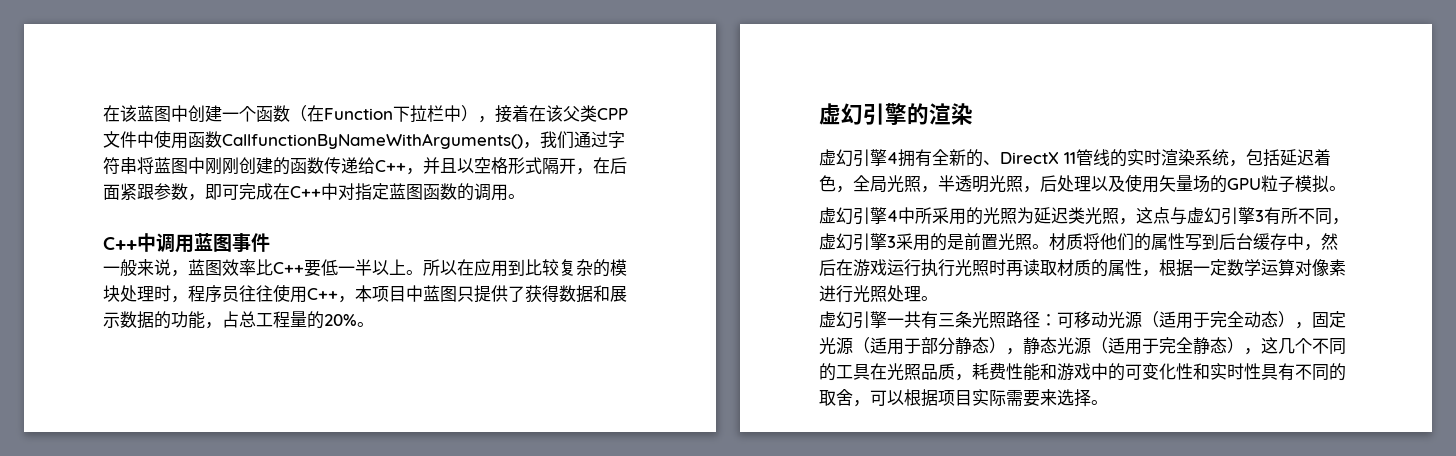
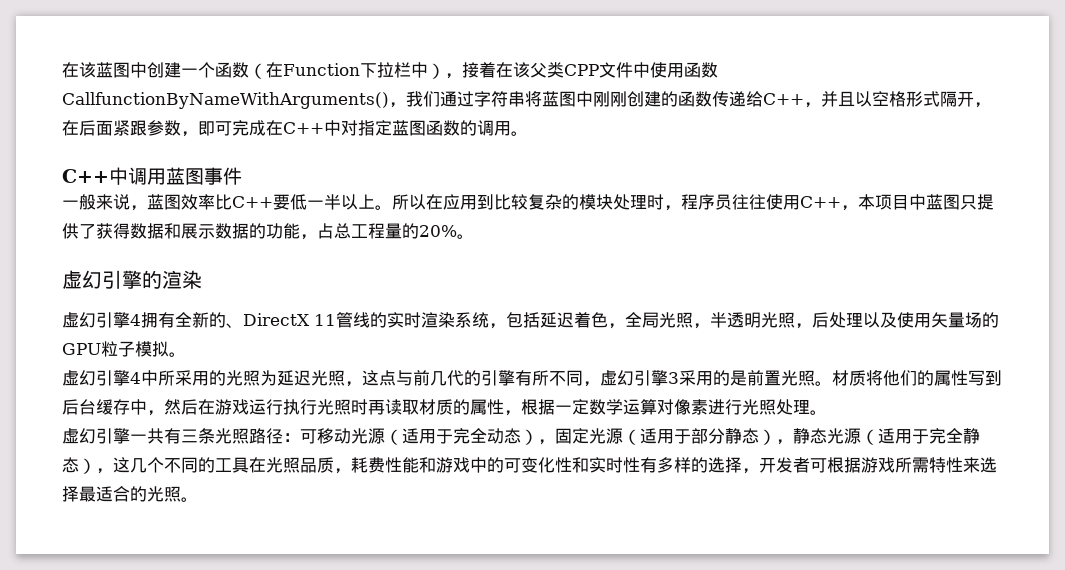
[1068,207,1085,224] 类 -> (311, 378) none
[1187,207,1264,225] 虚幻引擎3 -> [413,370,515,386] 前几代的引擎
[1261,363,1346,381] [819,389,1091,407] 具有不同的取舍，可以根据项目实际需要来选择 -> [640,457,997,474] [62,486,181,502] 有多样的选择，开发者可根据游戏所需特性来选择最适合的光照

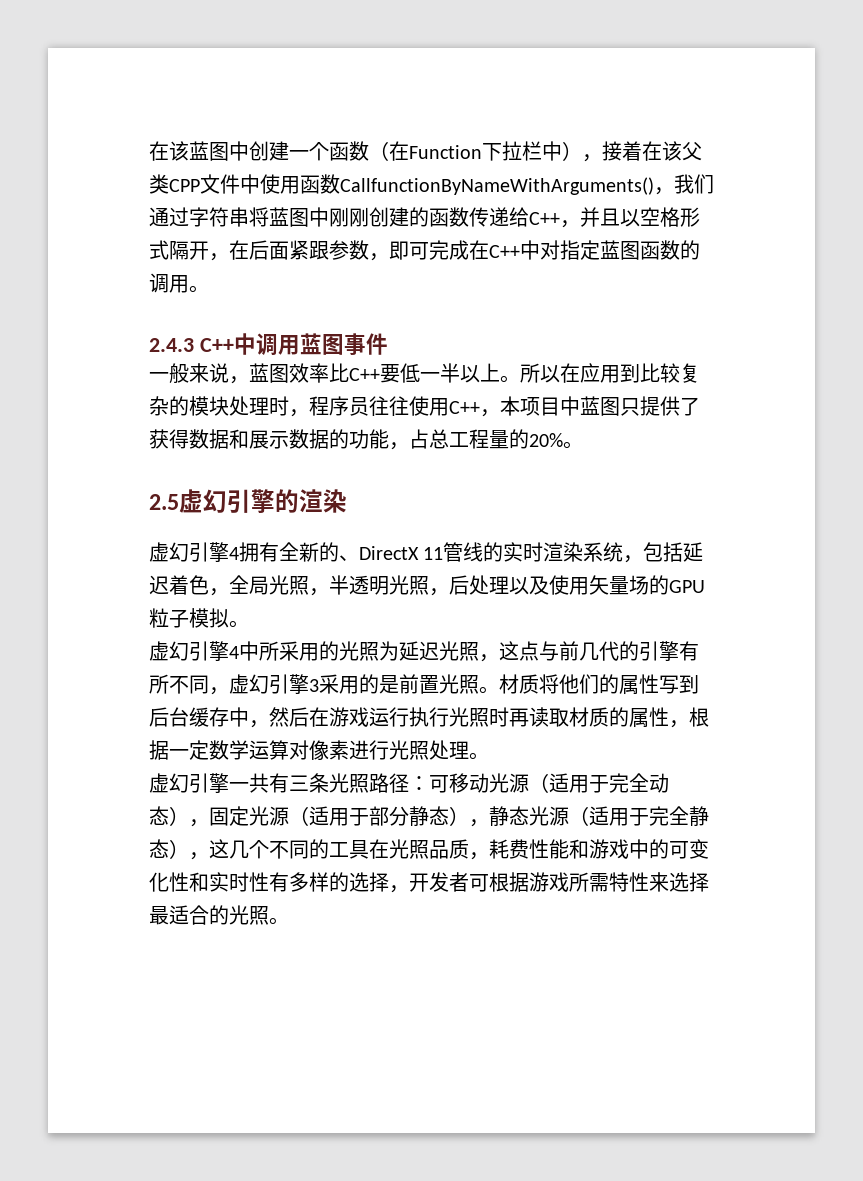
(528, 133) none -> [149,338,194,352] 2.4.3
(474, 236) none -> [149,494,179,510] 2.5

